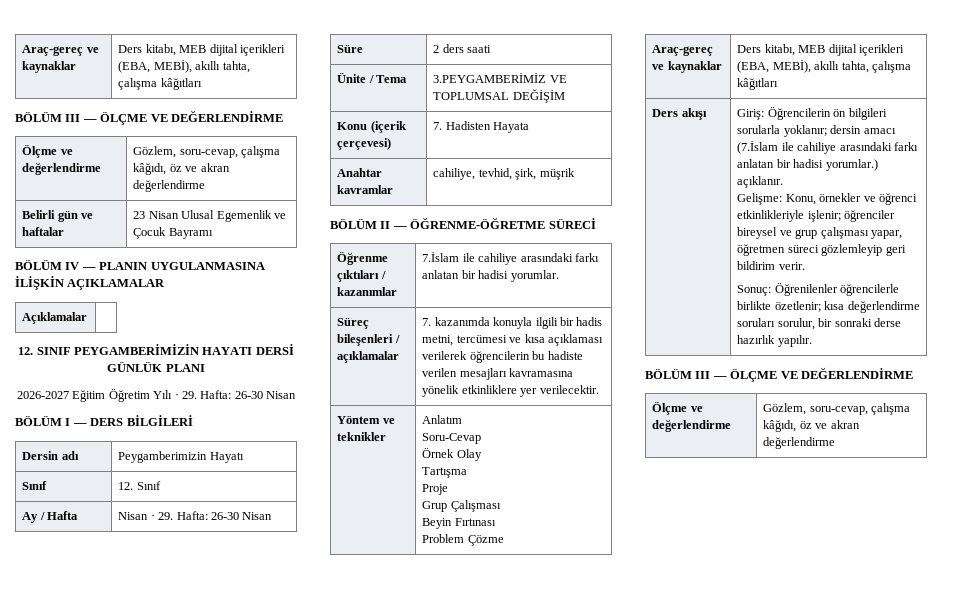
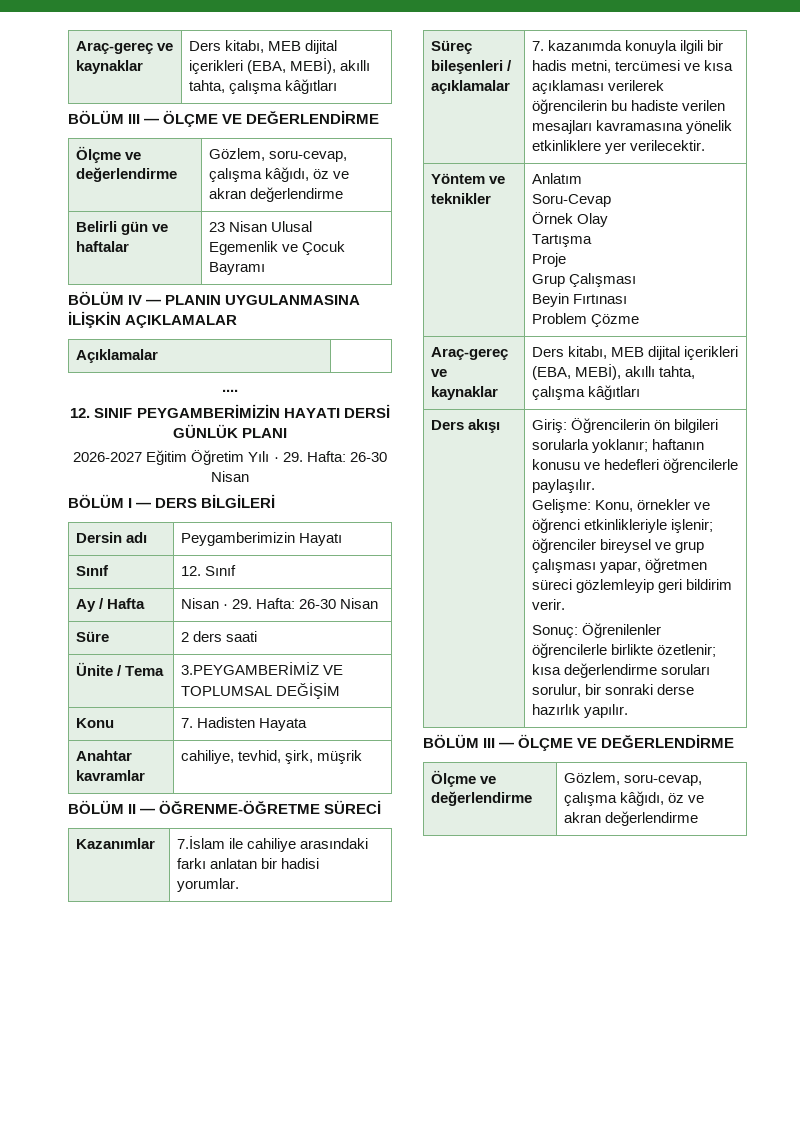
(88, 318) none -> [222,389,238,392] // ....
[370,121,406,133] [337,138,392,150] (içerik çerçevesi) -> (114, 723) none
[337,252,389,265] [337,270,386,282] [337,287,398,296] Öğrenme çıktıları / kazanımlar -> [75,838,155,849] Kazanımlar
[830,125,896,134] [737,141,918,154] [737,159,878,171] [737,176,784,188] dersin amacı (7.İslam ile cahiliye arasındaki farkı anlatan bir hadisi yorumlar.) açıklanır. -> [651,439,704,450] [531,458,738,473] [531,479,595,493] haftanın konusu ve hedefleri öğrencilerle paylaşılır.

